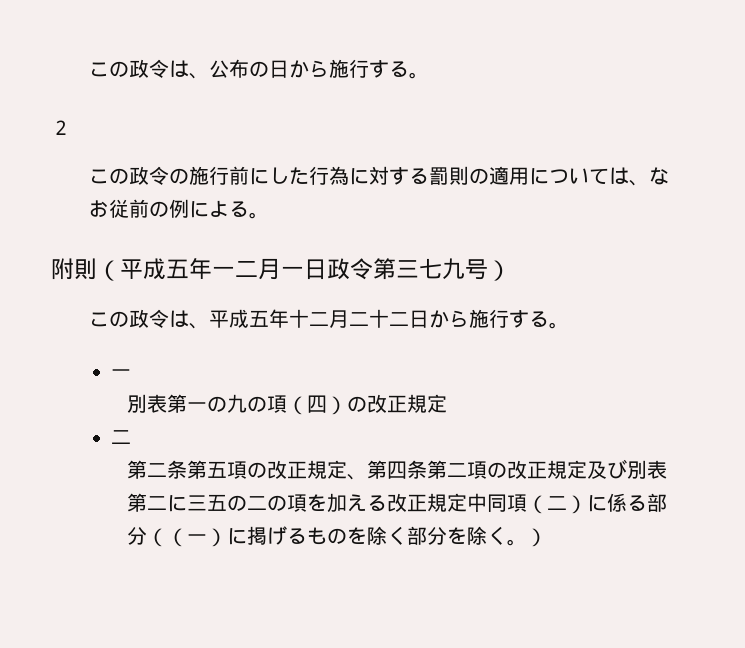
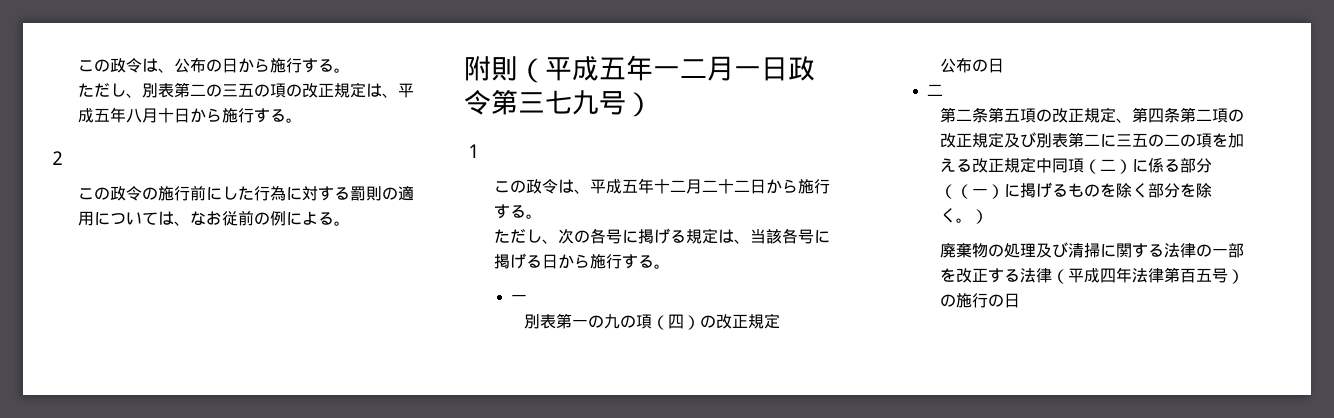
(429, 75) none -> [77,82,414,98] [77,107,302,123] // ただし、別表第二の三五の項の改正規定は、平成五年八月十日から施行する。
(511, 270) none -> [464,144,483,158] // １
(569, 325) none -> [493,228,830,244] [493,253,670,269] // ただし、次の各号に掲げる規定は、当該各号に掲げる日から施行する。
(447, 403) none -> [939,57,1004,73] // 公布の日
(547, 537) none -> [939,242,1244,258] [939,267,1244,284] [939,293,1020,308] // 廃棄物の処理及び清掃に関する法律の一部を改正する法律（平成四年法律第百五号）の施行の日

